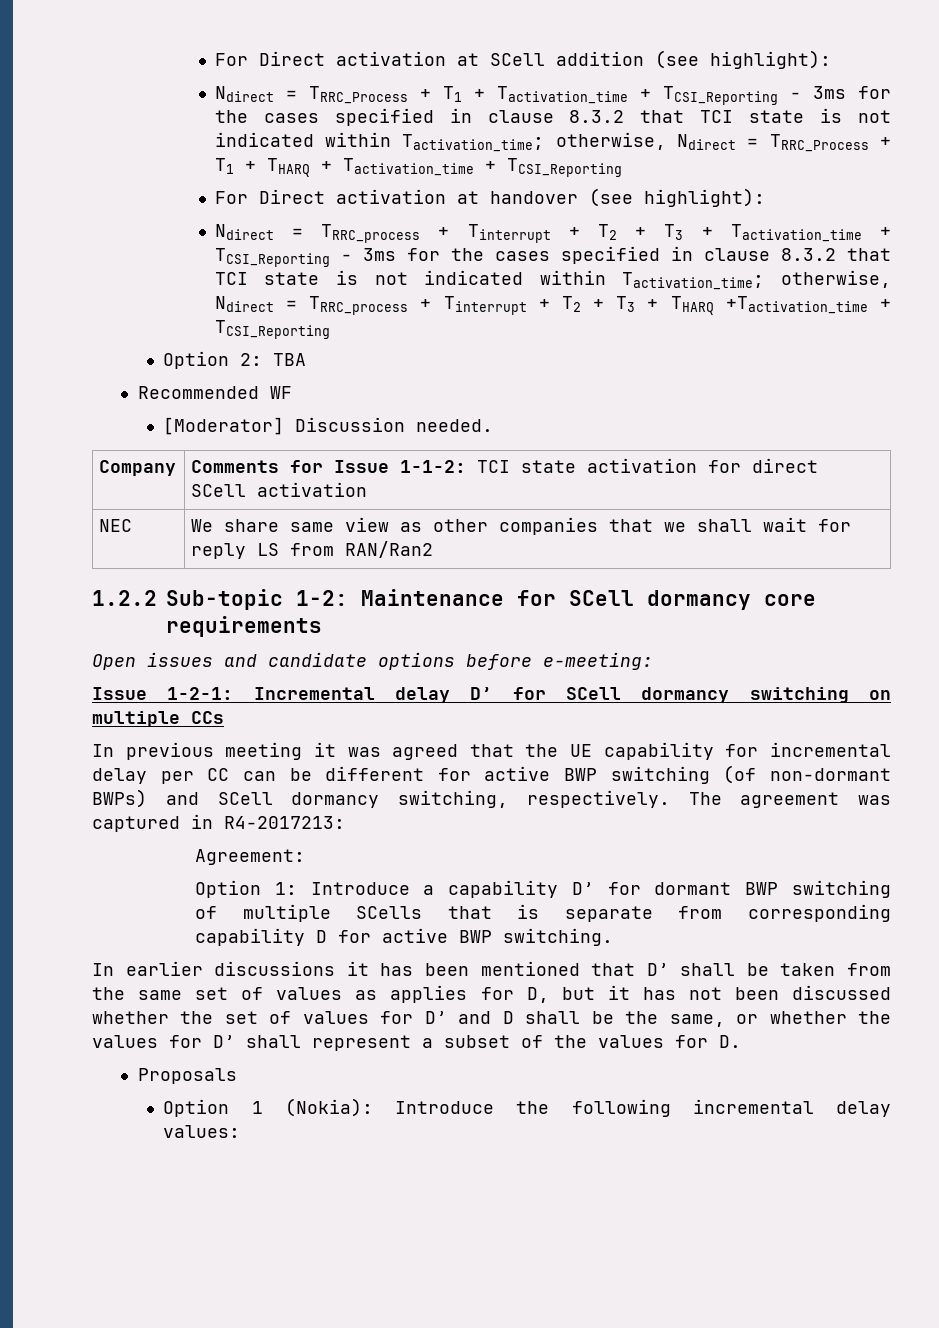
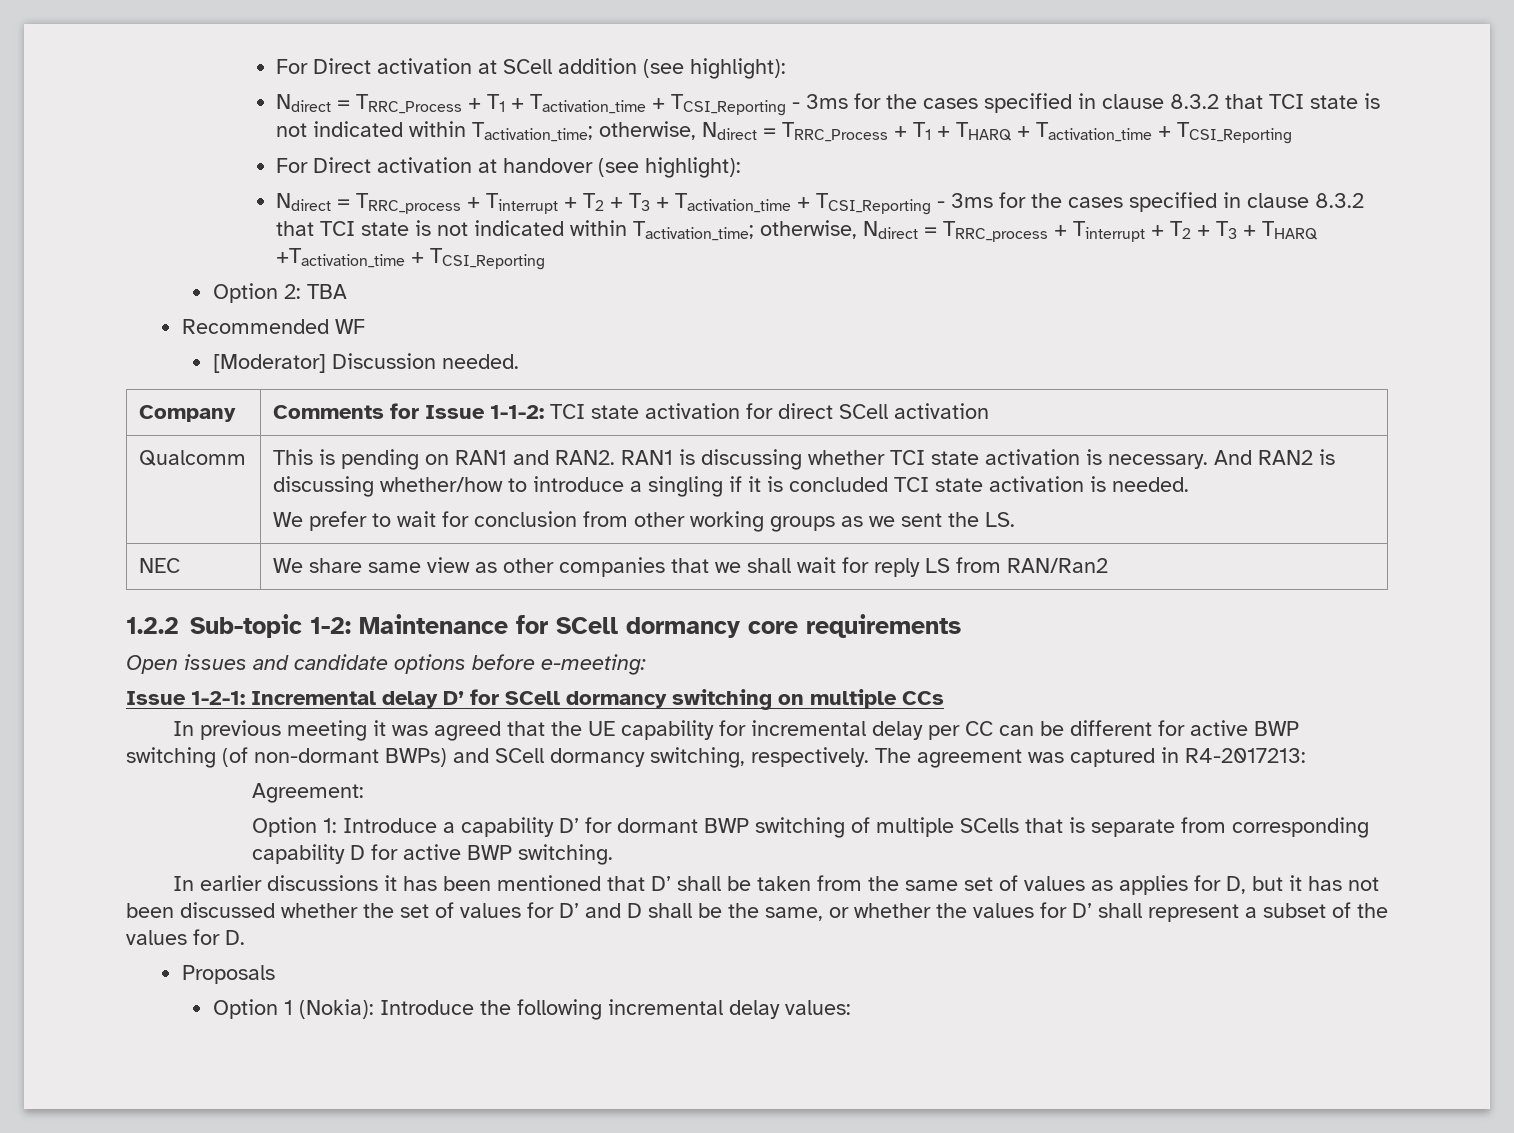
(368, 489) none -> [139,450,247,466] [273,449,1336,470] [273,476,1190,497] [273,511,1016,532] // Qualcomm | This is pending on RAN1 and RAN2. RAN1 is discussing whether TCI state activation is necessary. And RAN2 is discussing whether/how to introduce a singling if it is concluded TCI state activation is needed. // We prefer to wait for conclusion from other working groups as we sent the LS.

